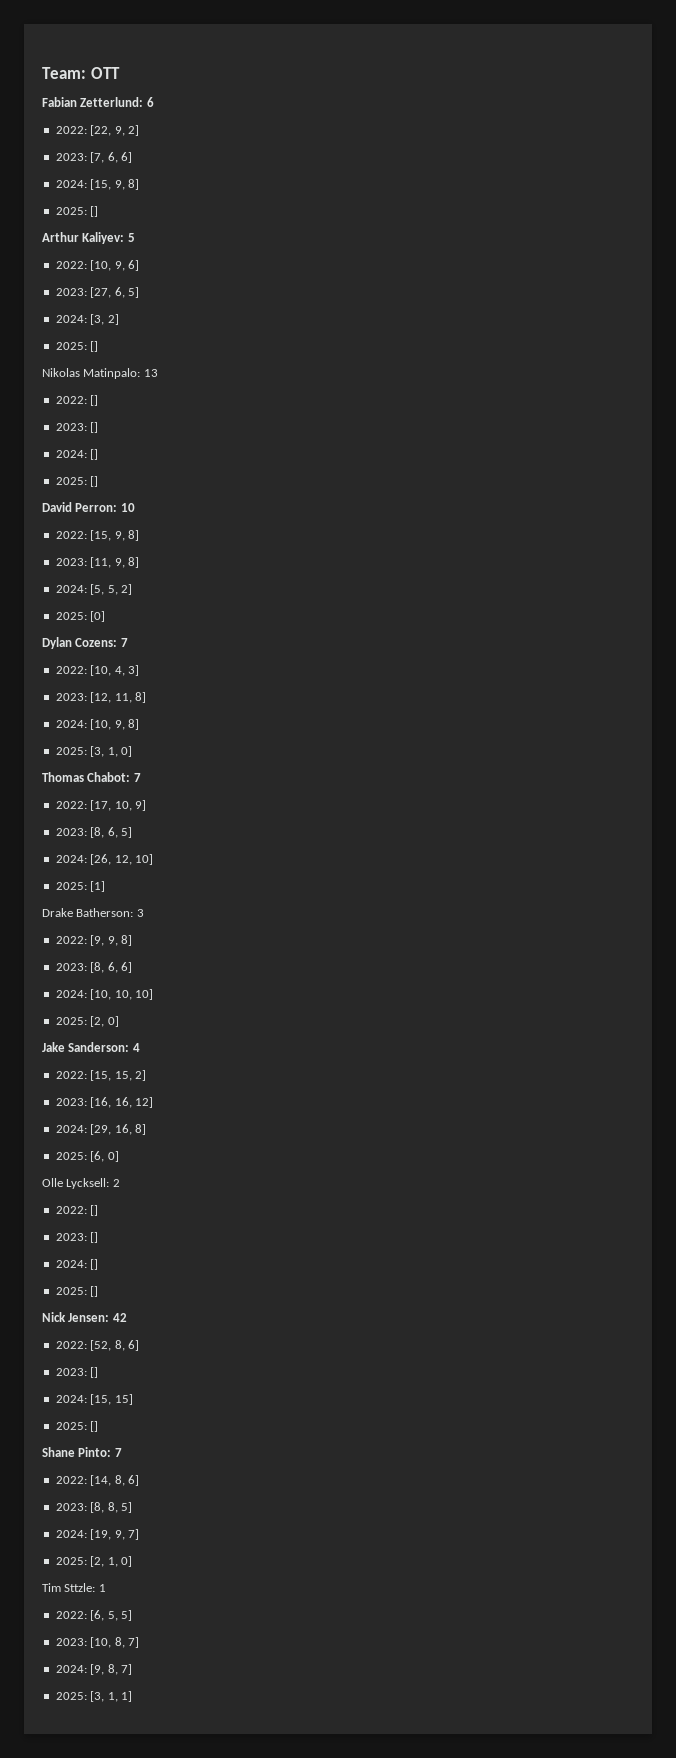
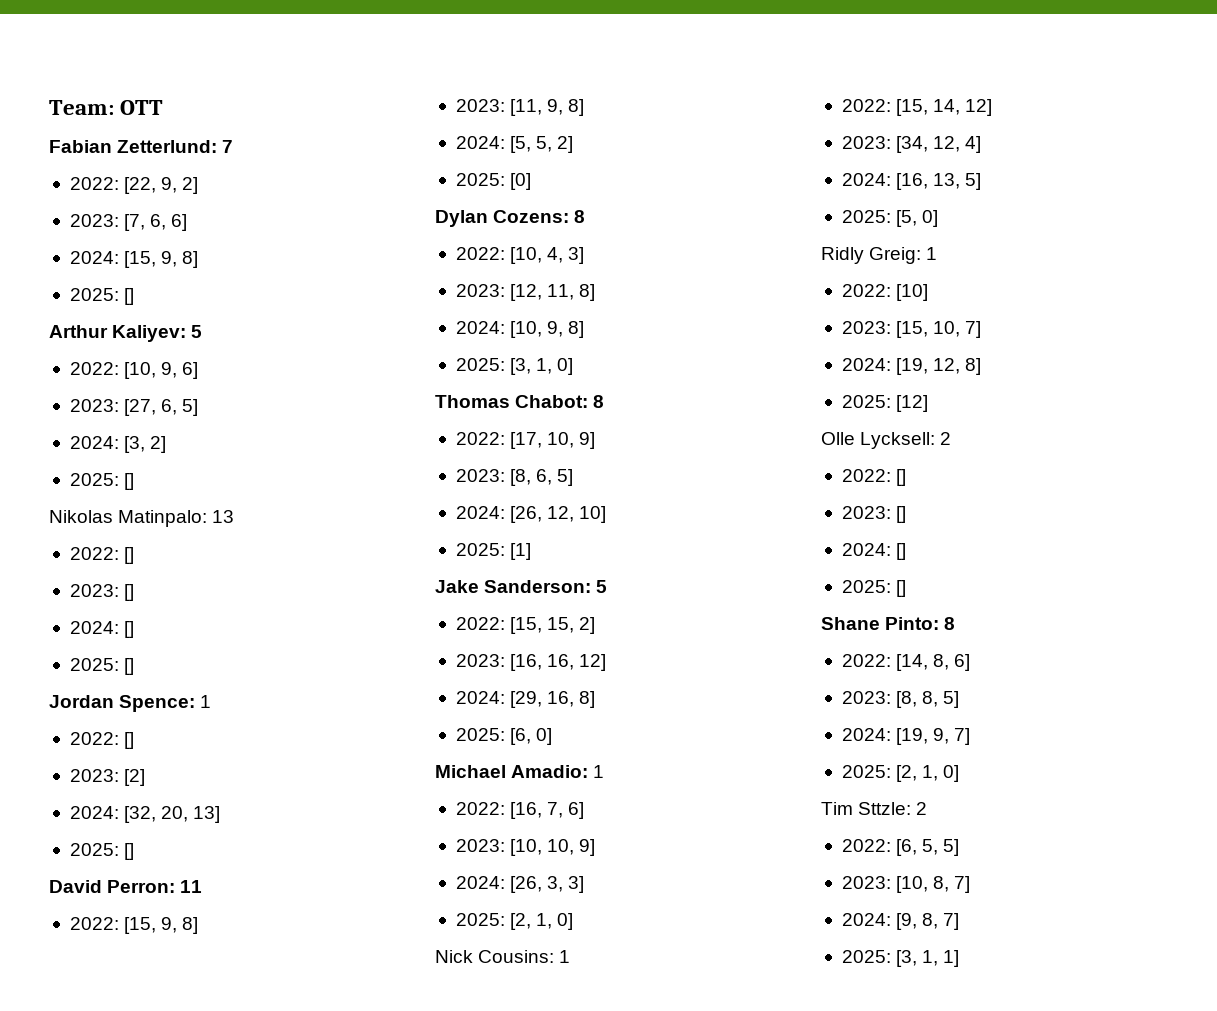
[146,97,154,107] 6 -> [222,140,234,153] 7
(99, 481) none -> [49,695,212,712] [69,732,135,749] [69,769,146,786] [69,806,221,823] [69,843,135,860] // Jordan Spence: 1 // 2022: [] // 2023: [2] // 2024: [32, 20, 13] // 2025: []
[120,503,135,512] 10 -> [180,880,203,893] 11
[120,638,128,647] 7 -> [574,210,586,223] 8
[133,773,141,782] 7 -> [593,395,605,408] 8
[42,908,144,917] [55,935,132,946] [55,962,132,973] [55,989,153,1000] [55,1016,119,1027] // Drake Batherson: 3 // 2022: [9, 9, 8] // 2023: [8, 6, 6] // 2024: [10, 10, 10] // 2025: [2, 0] -> (532, 551) none
[132,1043,140,1052] 4 -> [596,580,608,593] 5
(119, 1156) none -> [435,765,605,778] [455,802,585,819] [455,839,596,856] [455,876,585,893] [455,913,574,930] [435,950,571,963] [841,99,993,116] [841,136,982,153] [841,173,982,190] [841,210,939,227] [821,247,938,264] [841,284,929,301] [841,321,982,338] [841,358,982,375] [841,395,929,412] // Michael Amadio: 1 // 2022: [16, 7, 6] // 2023: [10, 10, 9] // 2024: [26, 3, 3] // 2025: [2, 1, 0] // Nick Cousins: 1 // 2022: [15, 14, 12] // 2023: [34, 12, 4] // 2024: [16, 13, 5] // 2025: [5, 0] // Ridly Greig: 1 // 2022: [10] // 2023: [15, 10, 7] // 2024: [19, 12, 8] // 2025: [12]
[42,1312,127,1322] [55,1340,139,1351] [55,1367,99,1378] [55,1394,133,1405] [55,1421,99,1432] // Nick Jensen: 42 // 2022: [52, 8, 6] // 2023: [] // 2024: [15, 15] // 2025: [] -> (907, 588) none
[114,1448,122,1457] 7 -> [944,617,956,630] 8
[98,1584,106,1592] 1 -> [916,802,928,815] 2

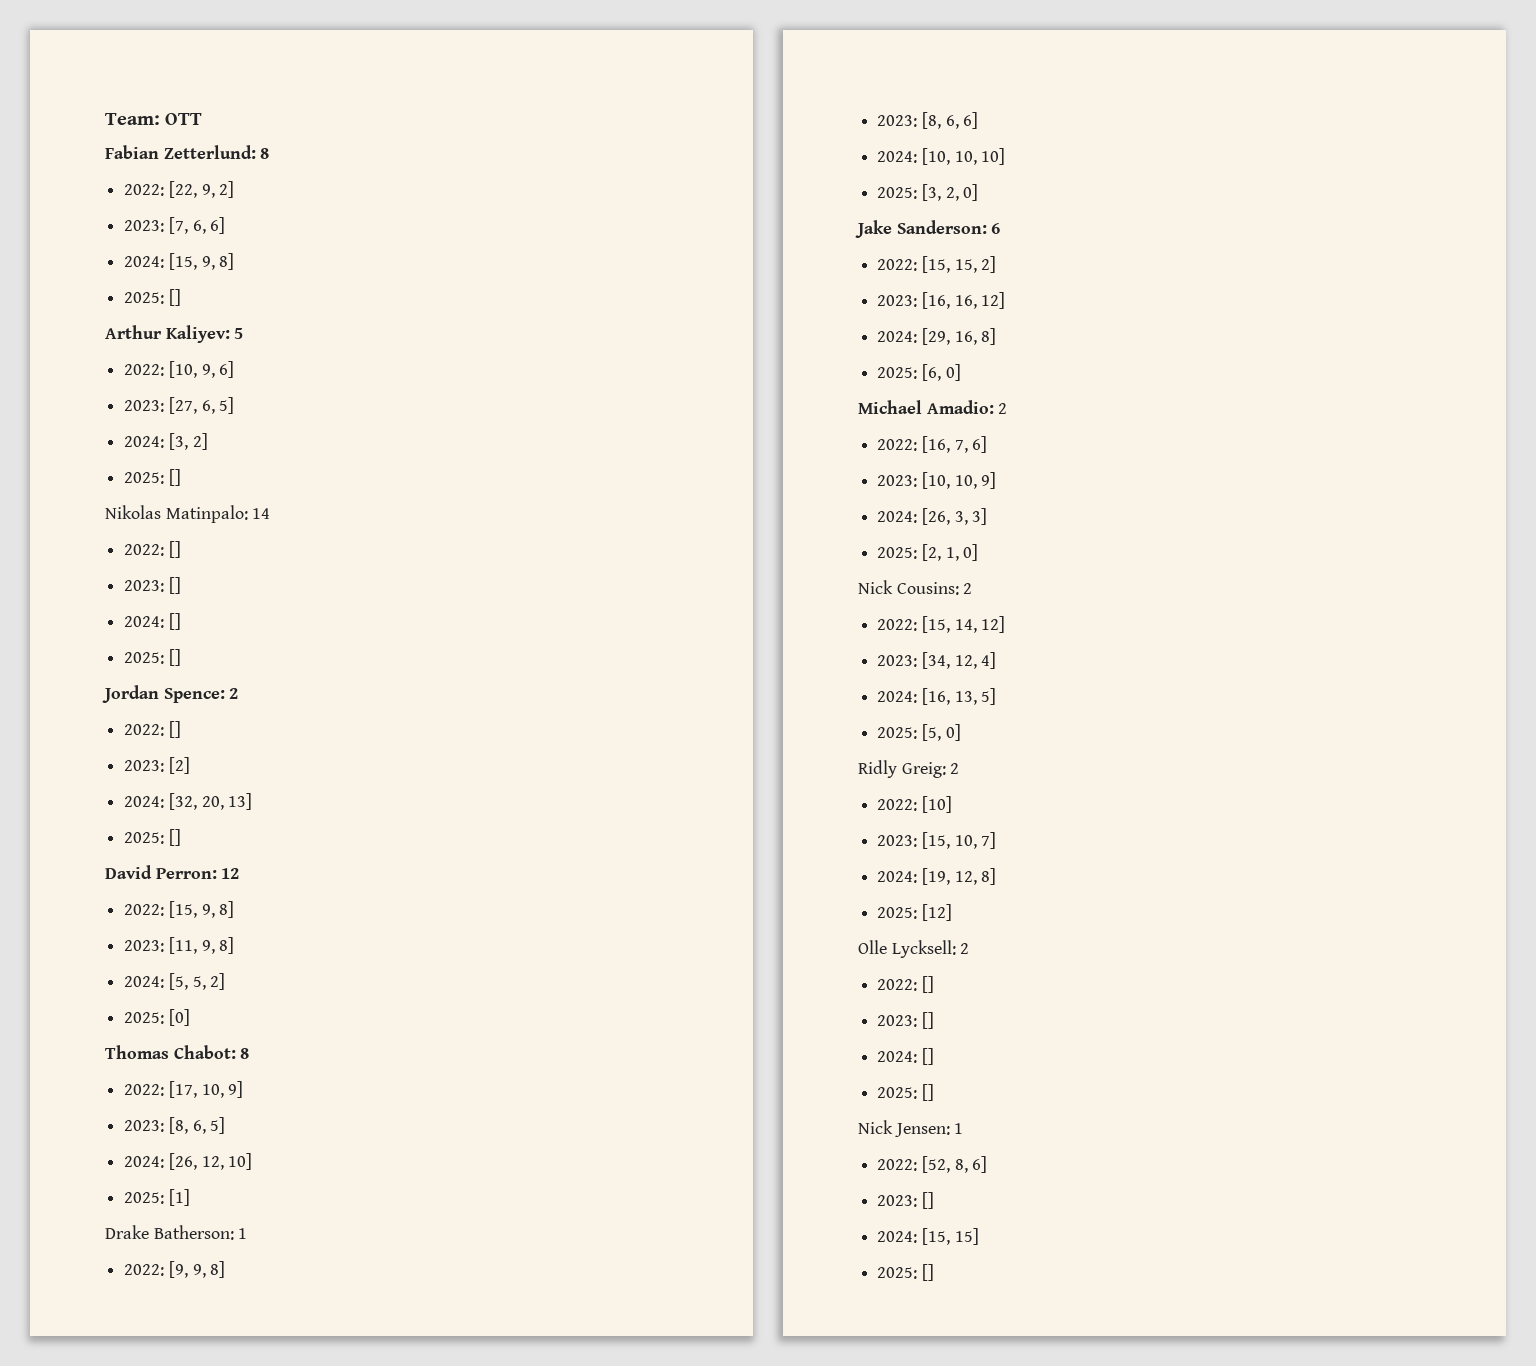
[222,140,234,153] 7 -> [260,148,270,159] 8
[212,510,235,523] 13 -> [252,508,271,519] 14
[200,695,212,708] 1 -> [229,688,239,699] 2
[180,880,203,893] 11 -> [221,868,240,879] 12
[435,210,586,227] [455,247,585,264] [455,284,596,301] [455,321,585,338] [455,358,574,375] // Dylan Cozens: 8 // 2022: [10, 4, 3] // 2023: [12, 11, 8] // 2024: [10, 9, 8] // 2025: [3, 1, 0] -> (190, 1017) none
(532, 551) none -> [105,1225,248,1240] [124,1261,226,1278] [877,112,979,129] [877,148,1006,165] [877,184,979,201] // Drake Batherson: 1 // 2022: [9, 9, 8] // 2023: [8, 6, 6] // 2024: [10, 10, 10] // 2025: [3, 2, 0]
[596,580,608,593] 5 -> [991,223,1001,234] 6
[593,765,605,778] 1 -> [998,403,1008,414] 2
[559,950,571,963] 1 -> [963,583,973,594] 2
[926,247,938,260] 1 -> [950,763,960,774] 2
[821,617,956,630] [841,654,929,671] Shane Pinto: 8 // 2022: [14, -> [858,1120,964,1137] [877,1156,950,1173] Nick Jensen: 1 // 2022: [52,
[896,691,960,708] [841,728,971,745] [841,765,960,782] [821,802,928,815] [841,839,960,856] [841,876,971,893] [841,913,960,930] [841,950,960,967] [8, 8, 5] // 2024: [19, 9, 7] // 2025: [2, 1, 0] // Tim Sttzle: 2 // 2022: [6, 5, 5] // 2023: [10, 8, 7] // 2024: [9, 8, 7] // 2025: [3, 1, 1] -> [921,1192,934,1209] [877,1228,979,1245] [877,1264,934,1281] [] // 2024: [15, 15] // 2025: []

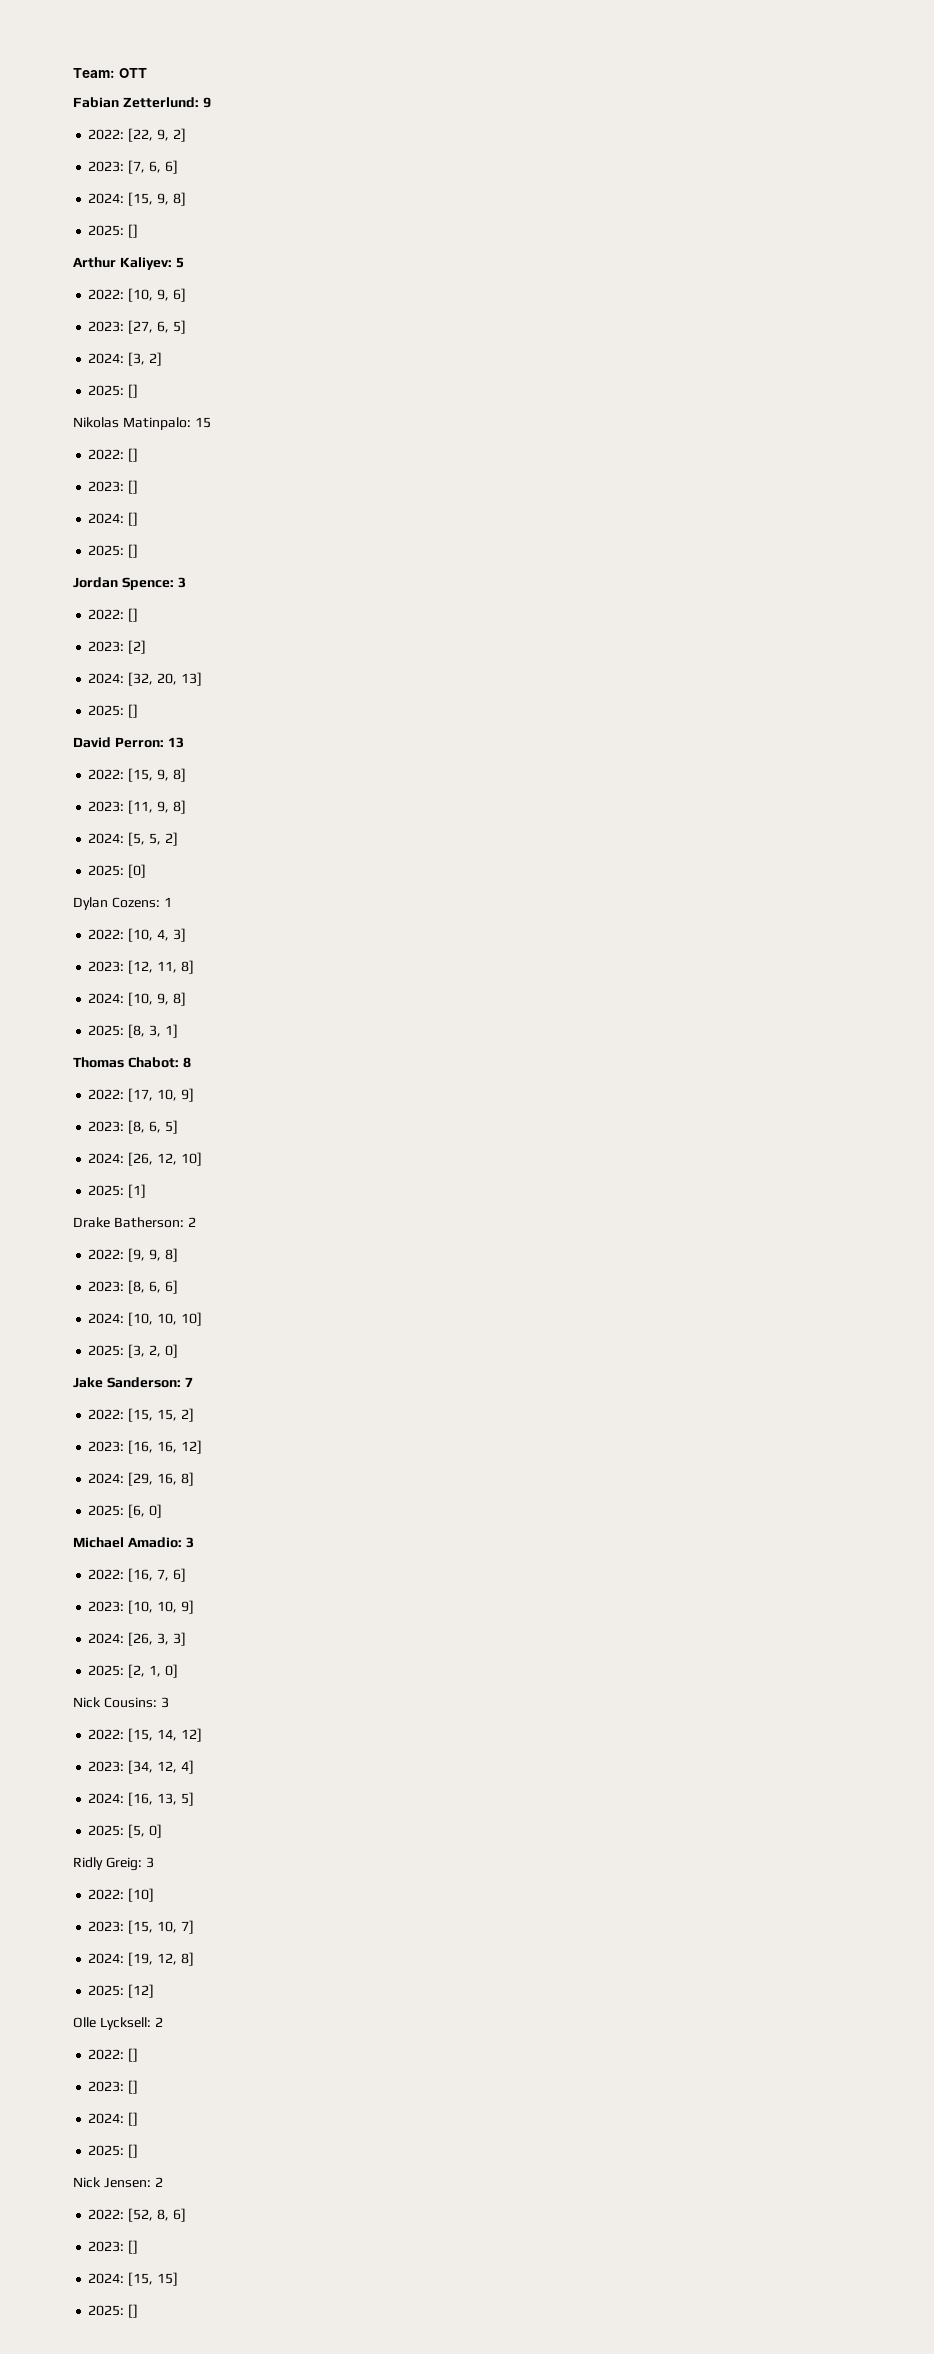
[260,148,270,159] 8 -> [202,97,211,108] 9
[252,508,271,519] 14 -> [194,417,211,428] 15
[229,688,239,699] 2 -> [177,577,186,588] 3
[221,868,240,879] 12 -> [167,737,184,748] 13
(190, 1017) none -> [73,897,172,910] [88,928,186,942] [88,960,194,974] [88,992,186,1006] [88,1024,178,1038] // Dylan Cozens: 1 // 2022: [10, 4, 3] // 2023: [12, 11, 8] // 2024: [10, 9, 8] // 2025: [8, 3, 1]
[238,1228,248,1239] 1 -> [187,1217,196,1227] 2
[991,223,1001,234] 6 -> [184,1377,193,1387] 7
[998,403,1008,414] 2 -> [185,1537,194,1548] 3
[963,583,973,594] 2 -> [160,1697,169,1708] 3
[950,763,960,774] 2 -> [145,1857,154,1868] 3
[954,1123,964,1134] 1 -> [154,2177,163,2187] 2

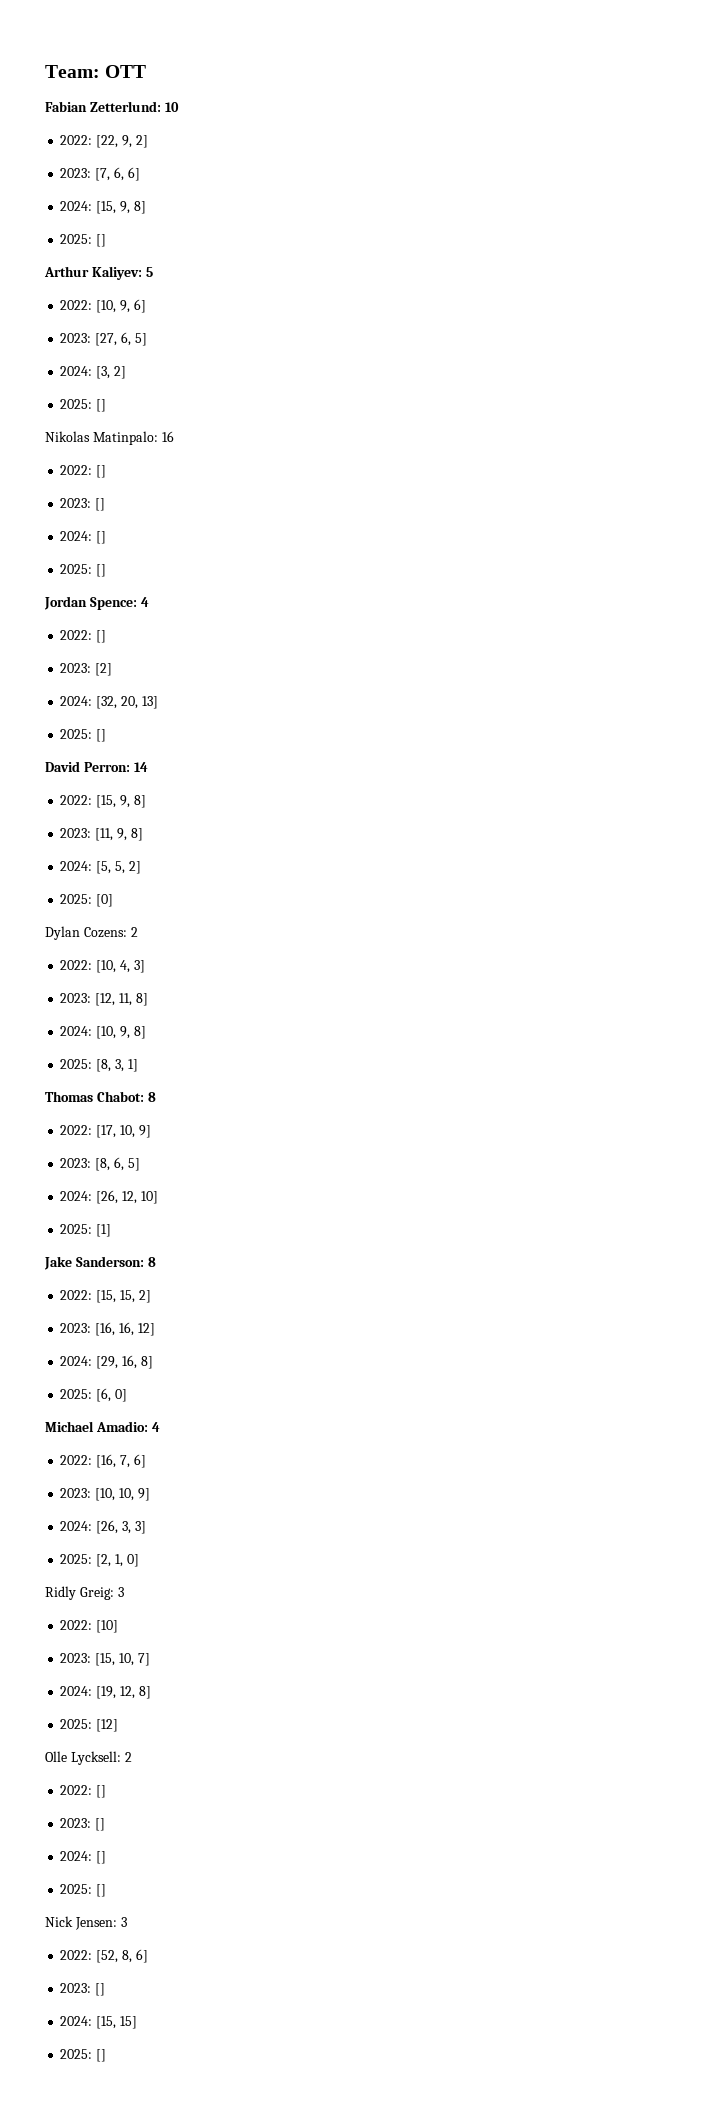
[202,97,211,108] 9 -> [164,102,179,112] 10
[194,417,211,428] 15 -> [161,431,174,442] 16
[177,577,186,588] 3 -> [140,597,149,607] 4
[167,737,184,748] 13 -> [133,762,148,772] 14
[163,897,172,907] 1 -> [130,927,138,937] 2
[73,1217,196,1228] [88,1248,178,1262] [88,1280,178,1294] [88,1312,202,1326] [88,1344,178,1358] // Drake Batherson: 2 // 2022: [9, 9, 8] // 2023: [8, 6, 6] // 2024: [10, 10, 10] // 2025: [3, 2, 0] -> (112, 1230) none
[184,1377,193,1387] 7 -> [147,1257,156,1267] 8
[185,1537,194,1548] 3 -> [151,1422,160,1432] 4
[73,1697,169,1708] [88,1728,202,1742] [88,1760,194,1774] [88,1792,194,1806] [88,1824,162,1838] // Nick Cousins: 3 // 2022: [15, 14, 12] // 2023: [34, 12, 4] // 2024: [16, 13, 5] // 2025: [5, 0] -> (139, 1560) none
[154,2177,163,2187] 2 -> [120,1917,127,1927] 3

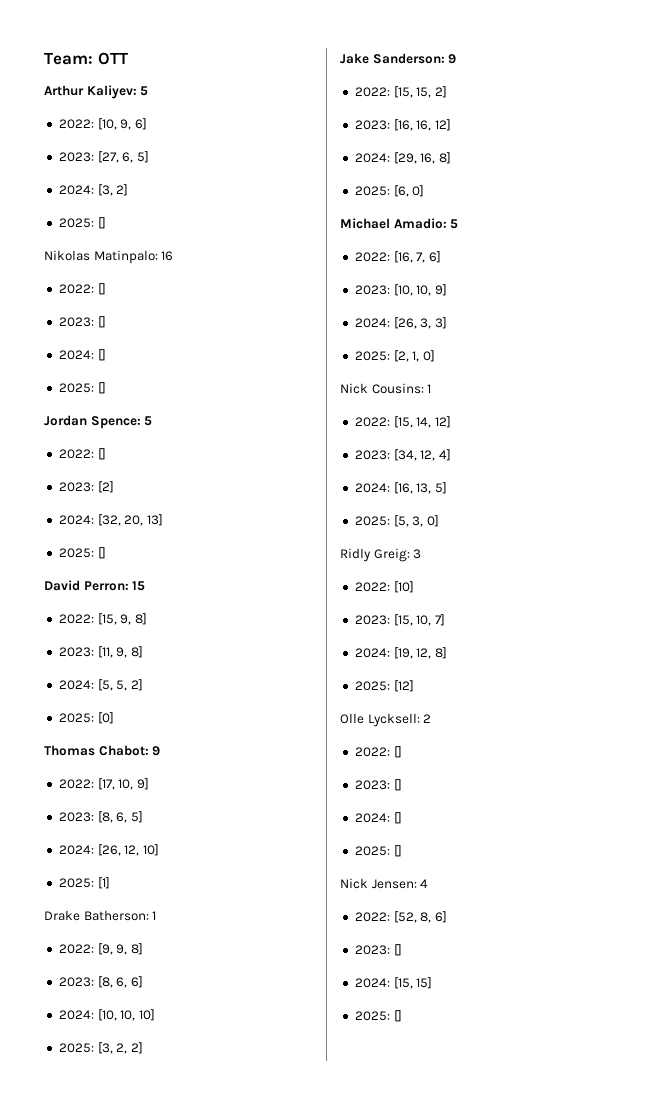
[45,101,179,112] [60,135,148,148] [60,167,140,181] [60,201,146,214] [60,234,107,247] // Fabian Zetterlund: 10 // 2022: [22, 9, 2] // 2023: [7, 6, 6] // 2024: [15, 9, 8] // 2025: [] -> (128, 58) none
[140,597,149,607] 4 -> [144,416,153,426] 5
[133,762,148,772] 14 -> [132,581,146,591] 15
[45,926,138,940] [60,960,145,973] [60,993,148,1006] [60,1026,146,1039] [60,1059,138,1072] // Dylan Cozens: 2 // 2022: [10, 4, 3] // 2023: [12, 11, 8] // 2024: [10, 9, 8] // 2025: [8, 3, 1] -> (114, 718) none
[147,1092,156,1102] 8 -> [152,746,161,756] 9
(112, 1230) none -> [44,910,157,921] [58,943,143,955] [58,976,143,988] [58,1009,155,1021] [58,1042,143,1054] // Drake Batherson: 1 // 2022: [9, 9, 8] // 2023: [8, 6, 6] // 2024: [10, 10, 10] // 2025: [3, 2, 2]
[147,1257,156,1267] 8 -> [448,54,457,64] 9
[151,1422,160,1432] 4 -> [450,219,459,229] 5
(139, 1560) none -> [340,383,432,394] [354,416,451,428] [354,449,451,461] [354,482,447,494] [354,515,439,527] // Nick Cousins: 1 // 2022: [15, 14, 12] // 2023: [34, 12, 4] // 2024: [16, 13, 5] // 2025: [5, 3, 0]
[120,1917,127,1927] 3 -> [420,879,429,888] 4

